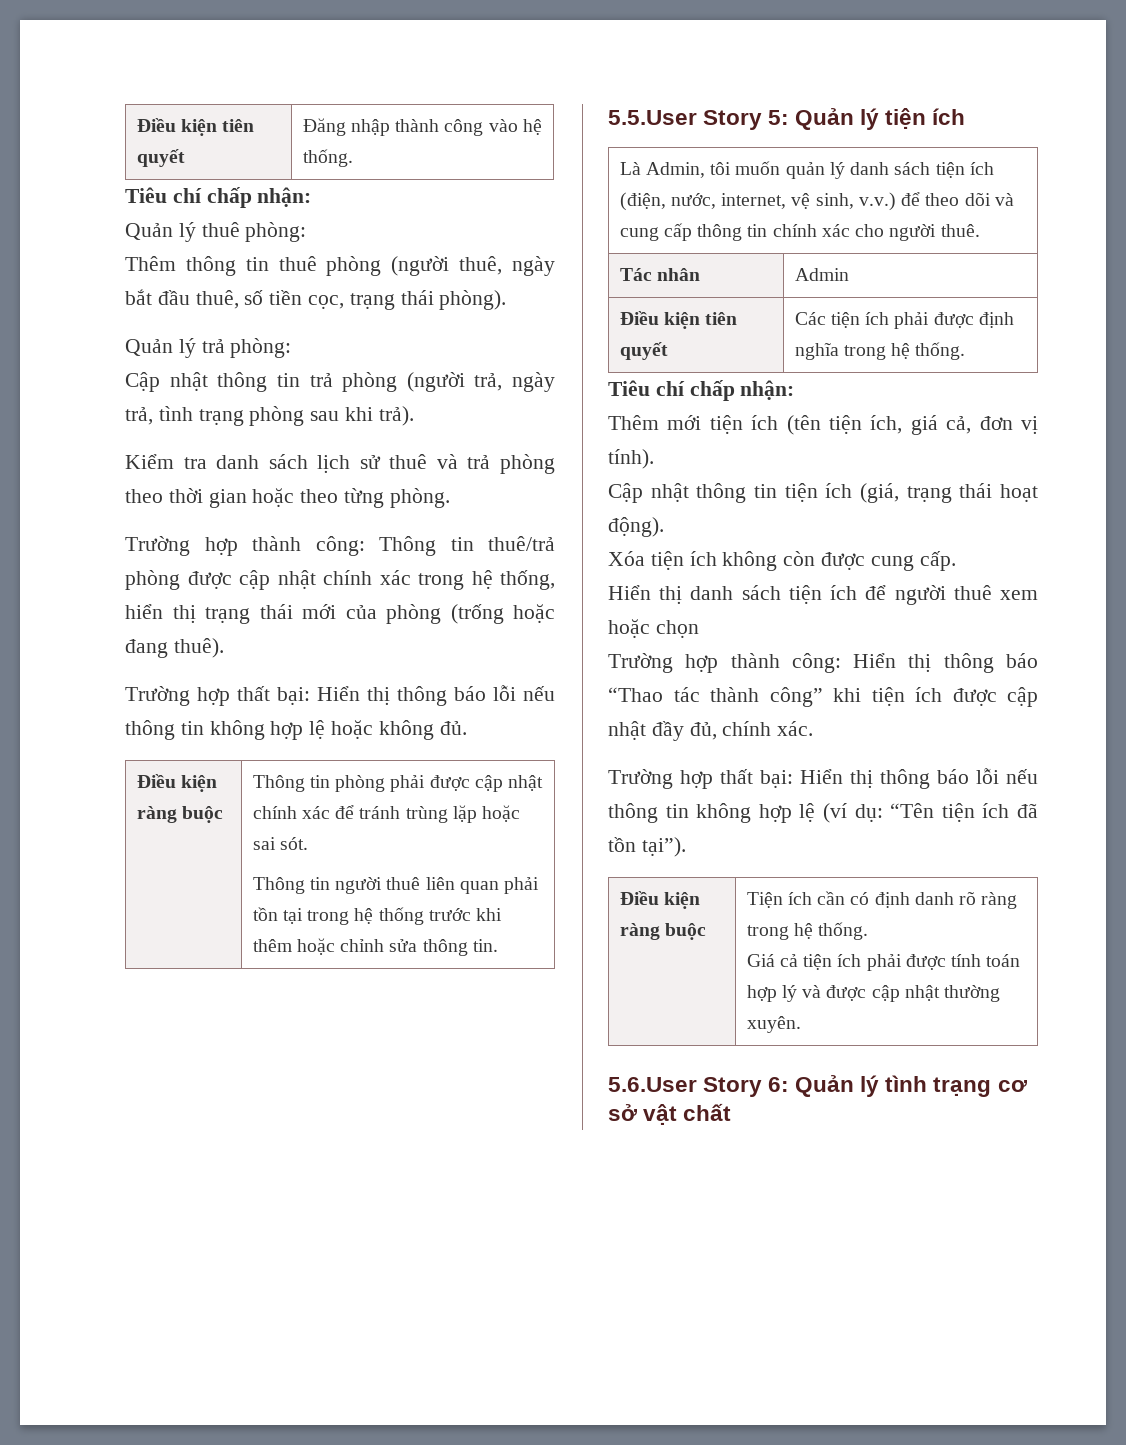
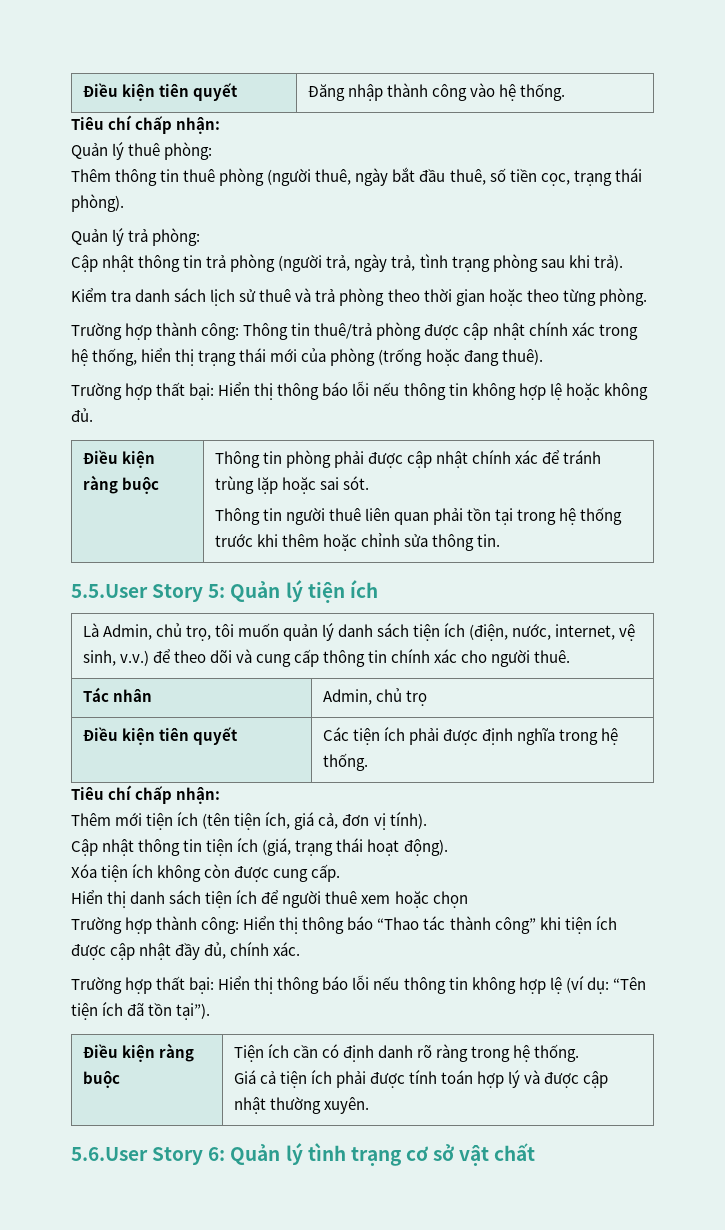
(705, 170) none -> [155,623,211,641] chủ trọ,
[794,268,849,281] Admin -> [322,688,427,706] Admin, chủ trọ

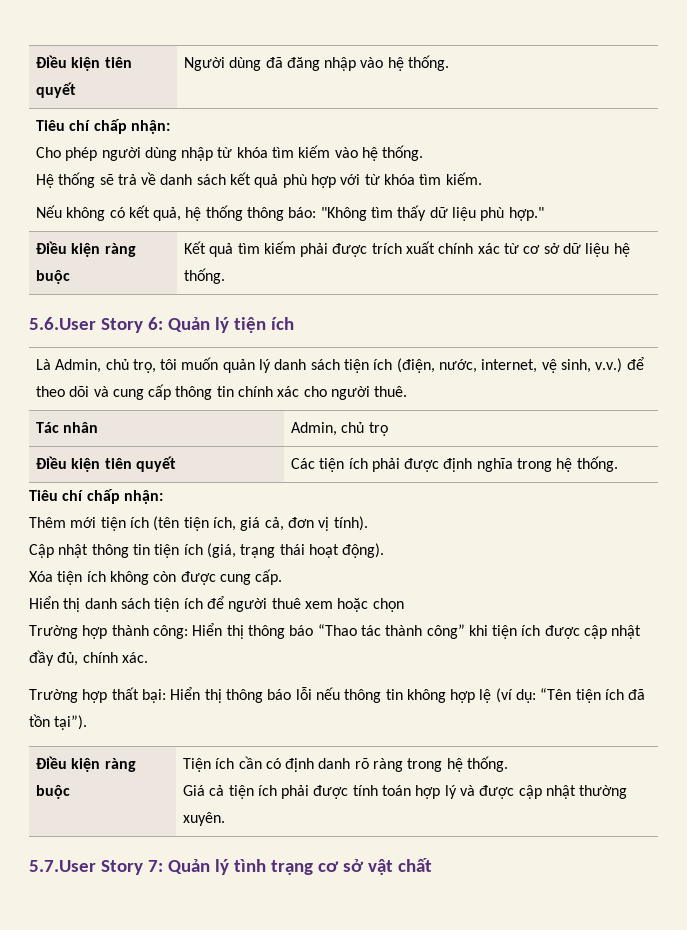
[82,83,238,101] [307,83,565,101] [71,115,221,134] [71,142,213,160] [71,167,642,186] [71,194,124,212] [71,228,201,246] [71,254,623,272] [71,288,647,306] [71,322,638,340] [71,348,543,366] [71,381,648,400] [71,408,93,422] [82,450,155,468] [82,475,159,494] [214,450,602,468] [214,476,369,494] [214,507,623,525] [214,533,501,551] [71,584,226,602] Điều kiện tiên quyết | Đăng nhập thành công vào hệ thống. // Tiêu chí chấp nhận: // Quản lý thuê phòng: // Thêm thông tin thuê phòng (người thuê, ngày bắt đầu thuê, số tiền cọc, trạng thái phòng). // Quản lý trả phòng: // Cập nhật thông tin trả phòng (người trả, ngày trả, tình trạng phòng sau khi trả). // Kiểm tra danh sách lịch sử thuê và trả phòng theo thời gian hoặc theo từng phòng. // Trường hợp thành công: Thông tin thuê/trả phòng được cập nhật chính xác trong hệ thống, hiển thị trạng thái mới của phòng (trống hoặc đang thuê). // Trường hợp thất bại: Hiển thị thông báo lỗi nếu thông tin không hợp lệ hoặc không đủ. // Điều kiện ràng buộc | Thông tin phòng phải được cập nhật chính xác để tránh trùng lặp hoặc sai sót. // Thông tin người thuê liên quan phải tồn tại trong hệ thống trước khi thêm hoặc chỉnh sửa thông tin. // 5.5.User Story 5: -> [35,55,132,71] [35,82,76,98] [183,55,450,71] [35,119,170,134] [35,145,424,161] [35,172,482,188] [35,205,544,221] [35,241,136,257] [35,270,70,284] [183,241,630,257] [183,268,225,284] [29,317,163,333] Điều kiện tiên quyết | Người dùng đã đăng nhập vào hệ thống. // Tiêu chí chấp nhận: // Cho phép người dùng nhập từ khóa tìm kiếm vào hệ thống. // Hệ thống sẽ trả về danh sách kết quả phù hợp với từ khóa tìm kiếm. // Nếu không có kết quả, hệ thống thông báo: "Không tìm thấy dữ liệu phù hợp." // Điều kiện ràng buộc | Kết quả tìm kiếm phải được trích xuất chính xác từ cơ sở dữ liệu hệ thống. // 5.6.User Story 6:
[71,1147,226,1165] 5.6.User Story 6: -> [29,860,163,875] 5.7.User Story 7:

